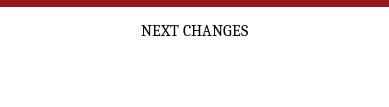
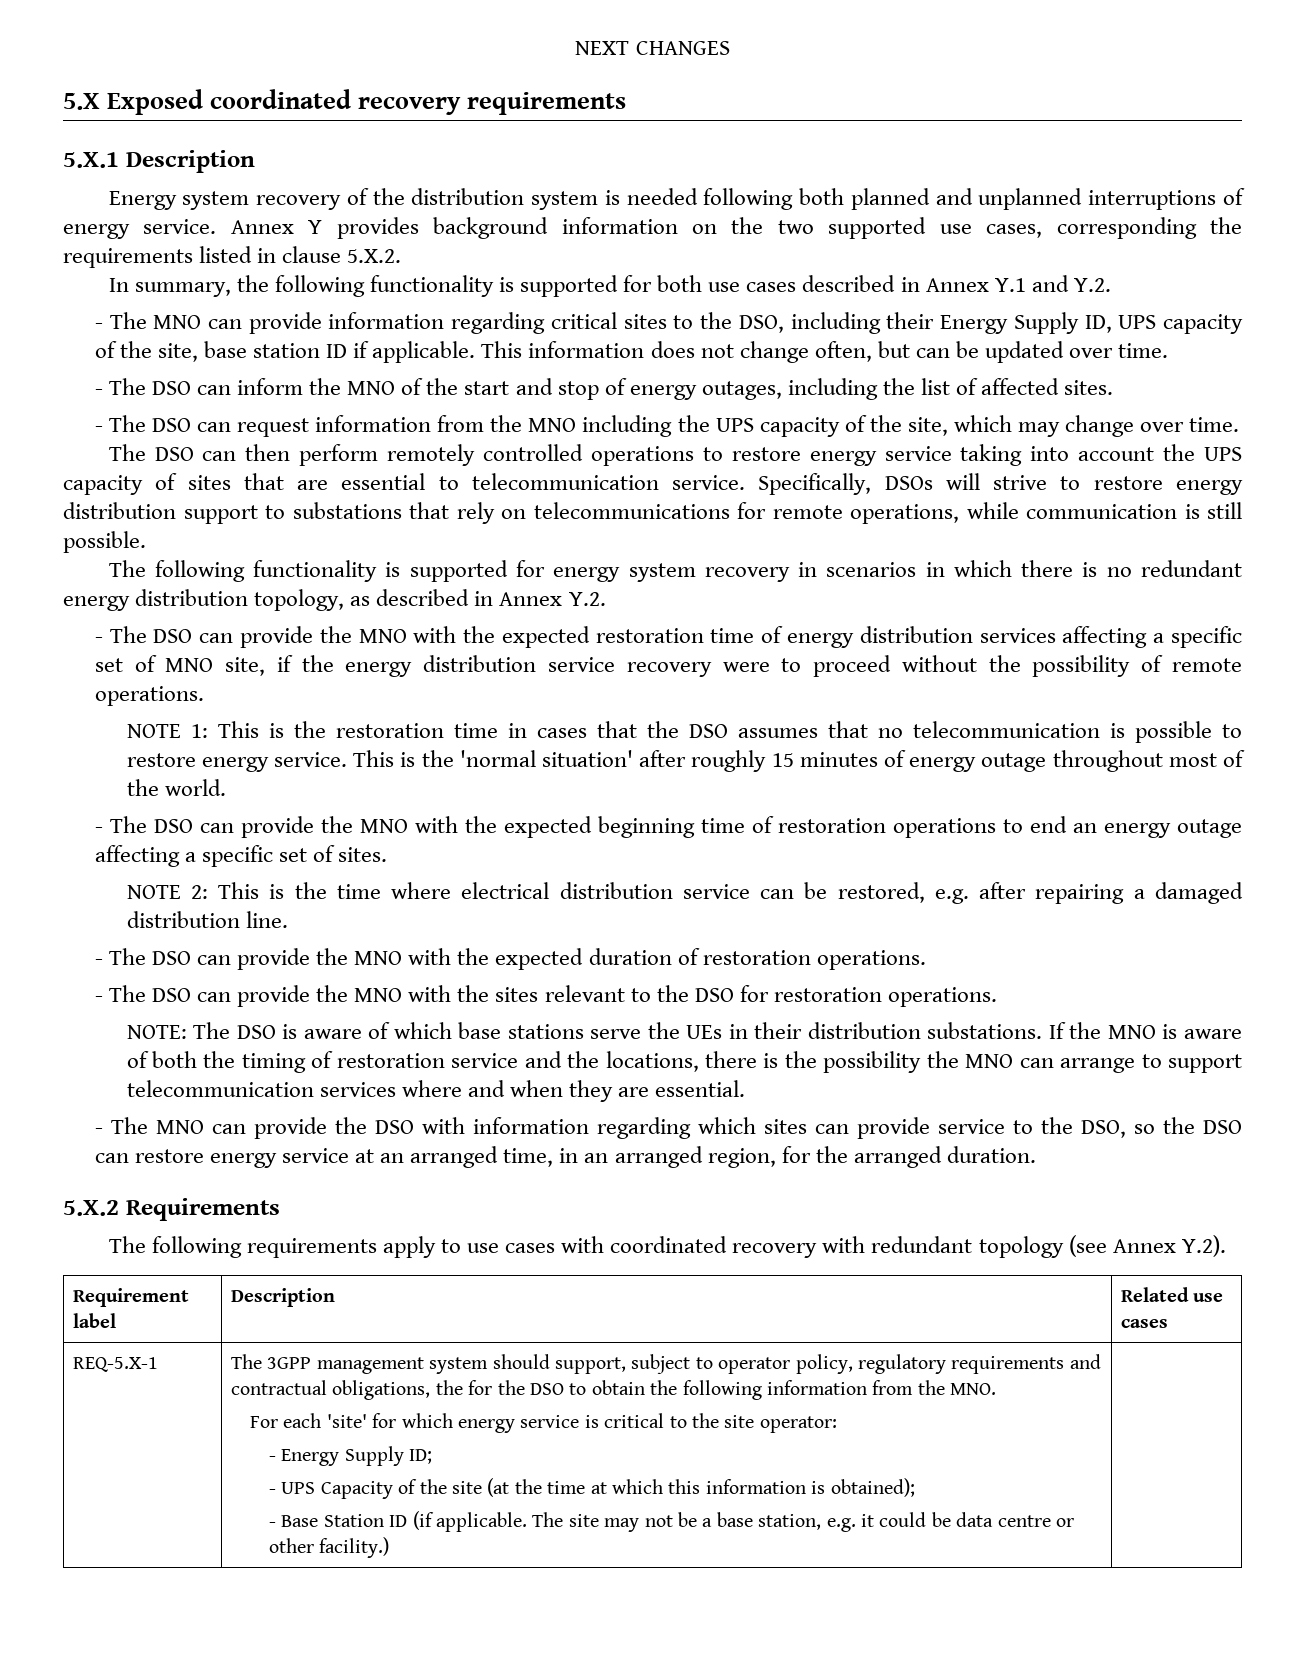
(249, 30) none -> [63,89,627,115] [63,150,255,173] [108,188,1245,210] [63,217,1243,239] [63,246,402,268] [108,275,1111,297] [94,312,1244,334] [94,341,1169,363] [94,378,1114,400] [94,415,1240,437] [108,444,1242,466] [63,473,1243,495] [63,502,1242,524] [63,531,146,553] [108,560,1242,582] [63,589,606,611] [94,626,1242,648] [94,655,1243,677] [94,686,204,706] [126,721,1242,743] [126,750,1245,772] [126,779,226,796] [94,816,1243,838] [94,845,388,867] [126,882,1243,904] [126,911,288,928] [94,948,926,970] [94,985,997,1007] [126,1022,1242,1039] [126,1051,1242,1073] [126,1080,746,1102] [94,1117,1242,1139] [94,1146,1036,1168] [63,1198,280,1221] [108,1235,1226,1258] [72,1288,189,1307] [72,1313,116,1328] [230,1288,335,1307] [1120,1287,1224,1302] [1120,1319,1168,1328] [72,1357,158,1372] [230,1354,1101,1374] [230,1380,997,1400] [250,1413,837,1433] [269,1446,433,1466] [269,1478,915,1499] [269,1511,1075,1532] [269,1537,390,1558] // 5.X Exposed coordinated recovery requirements // 5.X.1 Description // Energy system recovery of the distribution system is needed following both planned and unplanned interruptions of energy service. Annex Y provides background information on the two supported use cases, corresponding the requirements listed in clause 5.X.2. // In summary, the following functionality is supported for both use cases described in Annex Y.1 and Y.2. // - The MNO can provide information regarding critical sites to the DSO, including their Energy Supply ID, UPS capacity of the site, base station ID if applicable. This information does not change often, but can be updated over time. // - The DSO can inform the MNO of the start and stop of energy outages, including the list of affected sites. // - The DSO can request information from the MNO including the UPS capacity of the site, which may change over time. // The DSO can then perform remotely controlled operations to restore energy service taking into account the UPS capacity of sites that are essential to telecommunication service. Specifically, DSOs will strive to restore energy distribution support to substations that rely on telecommunications for remote operations, while communication is still possible. // The following functionality is supported for energy system recovery in scenarios in which there is no redundant energy distribution topology, as described in Annex Y.2. // - The DSO can provide the MNO with the expected restoration time of energy distribution services affecting a specific set of MNO site, if the energy distribution service recovery were to proceed without the possibility of remote operations. // NOTE 1: This is the restoration time in cases that the DSO assumes that no telecommunication is possible to restore energy service. This is the 'normal situation' after roughly 15 minutes of energy outage throughout most of the world. // - The DSO can provide the MNO with the expected beginning time of restoration operations to end an energy outage affecting a specific set of sites. // NOTE 2: This is the time where electrical distribution service can be restored, e.g. after repairing a damaged distribution line. // - The DSO can provide the MNO with the expected duration of restoration operations. // - The DSO can provide the MNO with the sites relevant to the DSO for restoration operations. // NOTE: The DSO is aware of which base stations serve the UEs in their distribution substations. If the MNO is aware of both the timing of restoration service and the locations, there is the possibility the MNO can arrange to support telecommunication services where and when they are essential. // - The MNO can provide the DSO with information regarding which sites can provide service to the DSO, so the DSO can restore energy service at an arranged time, in an arranged region, for the arranged duration. // 5.X.2 Requirements // The following requirements apply to use cases with coordinated recovery with redundant topology (see Annex Y.2). // Requirement label | Description | Related use cases // REQ-5.X-1 | The 3GPP management system should support, subject to operator policy, regulatory requirements and contractual obligations, the for the DSO to obtain the following information from the MNO. // For each 'site' for which energy service is critical to the site operator: // - Energy Supply ID; // - UPS Capacity of the site (at the time at which this information is obtained); // - Base Station ID (if applicable. The site may not be a base station, e.g. it could be data centre or other facility.) |

